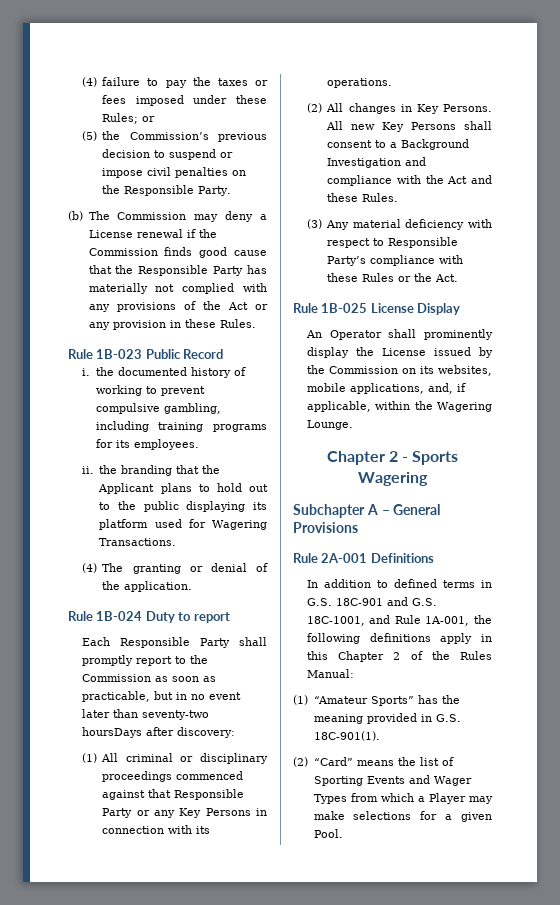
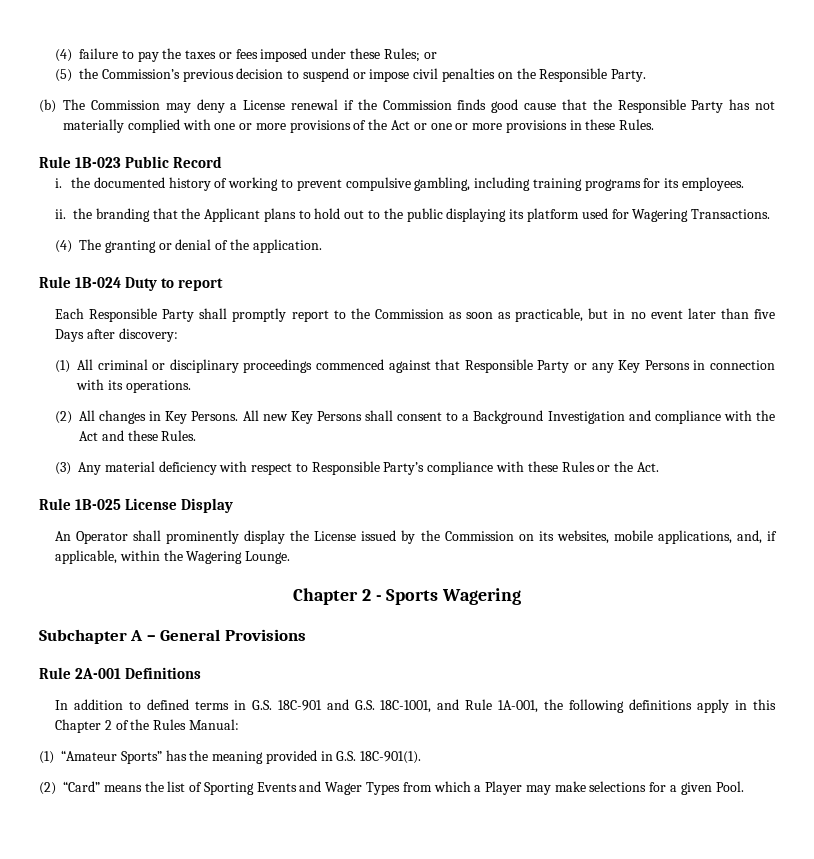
[88,283,267,294] [88,304,110,312] materially not complied with any -> [755,101,776,110] [63,119,286,133] not materially complied with one or more
[88,320,166,330] any provision -> [430,120,567,133] one or more provisions
[141,710,209,720] [81,727,142,738] seventy-two hoursDays -> [754,309,776,319] [55,329,85,342] five Days

